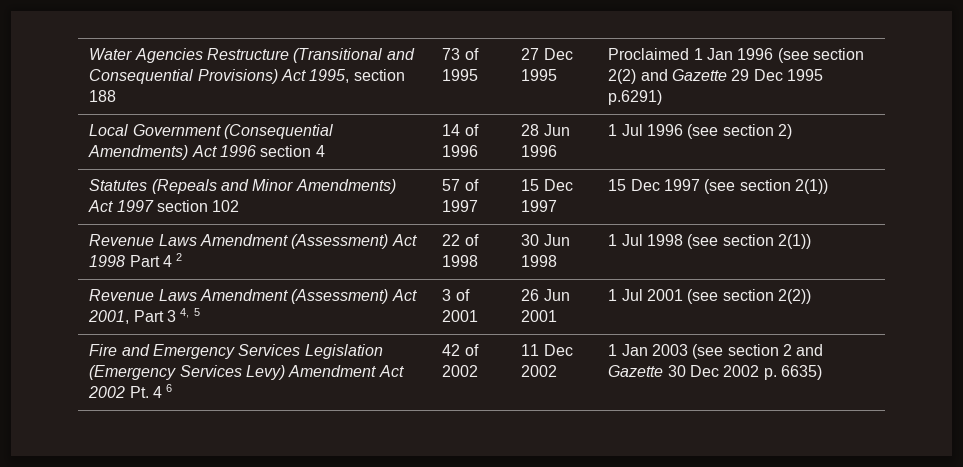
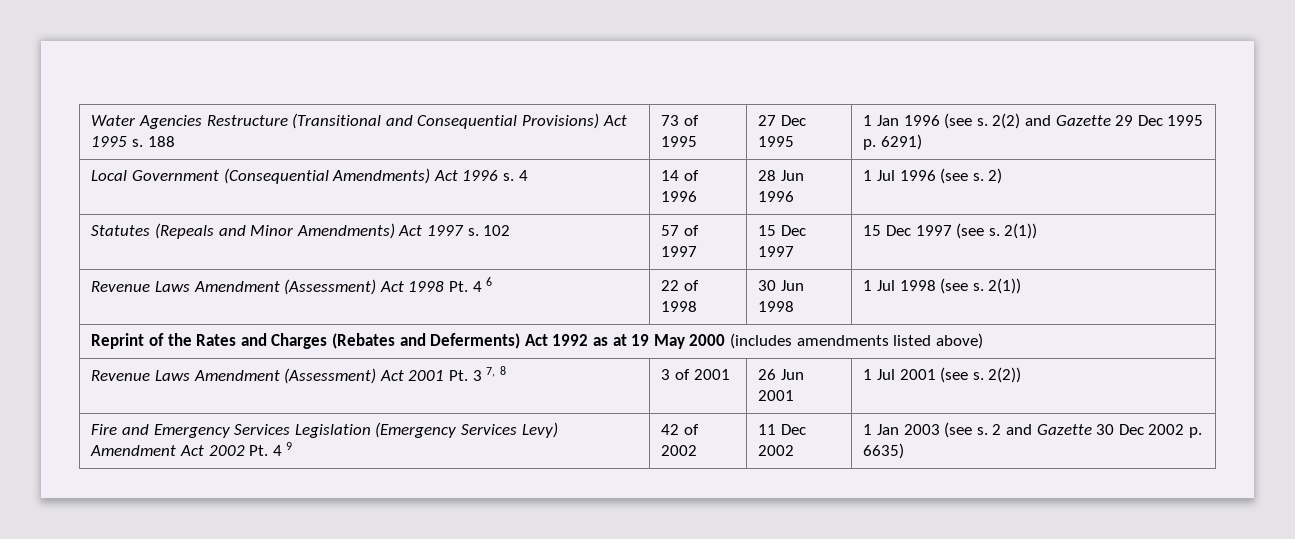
[309,69,405,83] 1995, section -> [91,136,144,147] 1995 s.
[608,48,690,60] Proclaimed -> (795, 141) none
[812,48,864,60] section -> [976,118,988,126] s.
[608,90,663,105] p.6291) -> [863,134,923,150] p. 6291)
[260,145,312,157] section -> [503,173,515,181] s.
[722,124,774,136] section -> [972,173,984,181] s.
[156,200,208,212] section -> [467,228,479,236] s.
[739,179,791,191] section -> [988,228,1000,236] s.
[129,253,183,267] Part 4 2 -> [449,277,493,292] Pt. 4 6
[722,234,811,249] [89,289,417,304] [88,308,200,324] section 2(1)) // Revenue Laws Amendment (Assessment) Act 2001, Part 3 4, 5 -> [972,278,1022,294] [91,333,983,349] [91,366,506,384] s. 2(1)) // Reprint of the Rates and Charges (Rebates and Deferments) Act 1992 as at 19 May 2000 (includes amendments listed above) // Revenue Laws Amendment (Assessment) Act 2001 Pt. 3 7, 8
[722,289,774,301] section -> [972,372,984,380] s.
[166,384,173,392] 6 -> [286,442,293,450] 9
[727,344,779,356] section -> [976,427,988,435] s.

